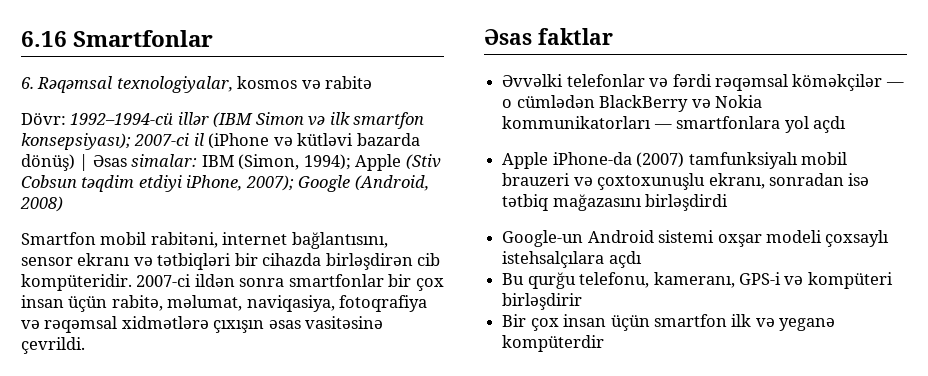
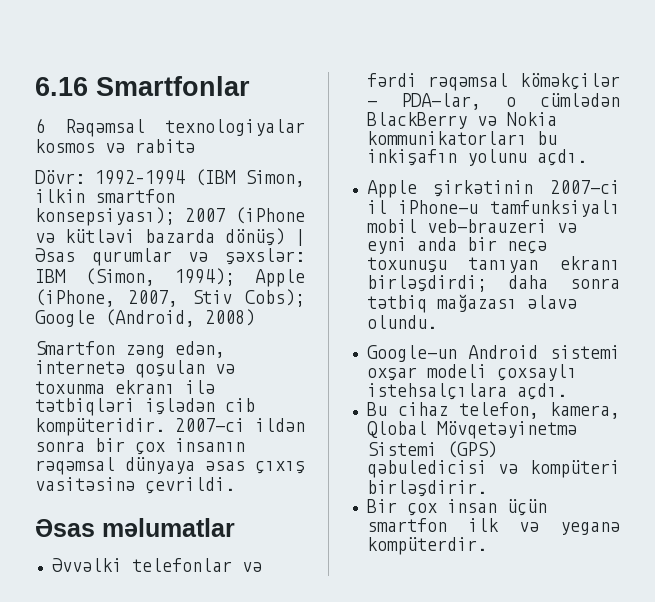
[21,76,233,93] 6. Rəqəmsal texnologiyalar, -> [35,118,305,137] 6 Rəqəmsal texnologiyalar
[70,112,425,129] [21,133,204,150] 1992–1994-cü illər (IBM Simon və ilk smartfon konsepsiyası); 2007-ci il -> [95,169,305,187] [35,189,175,203] [35,207,225,226] 1992–1994 (IBM Simon, ilkin smartfon konsepsiyası); 2007
[131,154,198,167] simalar: -> [91,248,305,266] qurumlar və şəxslər:
[405,154,441,170] [21,175,429,192] [20,196,63,212] [21,232,388,249] [21,253,413,270] (Stiv Cobsun təqdim etdiyi iPhone, 2007); Google (Android, 2008) // Smartfon mobil rabitəni, internet bağlantısını, sensor ekranı və tətbiqləri bir cihazda birləşdirən -> [35,289,305,307] [35,309,255,327] [35,341,225,358] [35,360,235,378] [35,380,215,394] [35,398,215,416] (iPhone, 2007, Stiv Cobs); Google (Android, 2008) // Smartfon zəng edən, internetə qoşulan və toxunma ekranı ilə tətbiqləri işlədən
[288,274,384,287] smartfonlar -> (85, 446) none
[21,295,428,312] [21,316,301,333] insan üçün rabitə, məlumat, naviqasiya, fotoqrafiya və rəqəmsal xidmətlərə çıxışın əsas -> [175,438,245,452] [35,457,305,475] insanın rəqəmsal dünyaya əsas çıxış
[537,28,613,45] faktlar -> [102,518,235,537] məlumatlar
(904, 84) none -> [401,93,481,110] PDA-lar,
[653,116,846,133] [502,152,847,169] [502,173,870,190] [502,194,729,211] — smartfonlara yol açdı // Apple iPhone-da (2007) tamfunksiyalı mobil brauzeri və çoxtoxunuşlu ekranı, sonradan isə tətbiq mağazasını birləşdirdi -> [536,131,557,145] [366,149,587,166] [366,180,620,198] [366,200,620,217] [366,219,577,233] [366,237,547,254] [366,256,620,273] [366,275,620,292] [366,294,577,313] [366,315,437,329] bu inkişafın yolunu açdı. // Apple şirkətinin 2007-ci il iPhone-u tamfunksiyalı mobil veb-brauzeri və eyni anda bir neçə toxunuşu tanıyan ekranı birləşdirdi; daha sonra tətbiq mağazası əlavə olundu.
[608,251,642,268] açdı -> [516,383,567,400] açdı.
[527,272,781,289] qurğu telefonu, kameranı, GPS-i -> [397,402,620,419] [366,421,577,439] [366,441,497,458] [366,460,487,478] cihaz telefon, kamera, Qlobal Mövqetəyinetmə Sistemi (GPS) qəbuledicisi
[502,293,583,310] birləşdirir -> [366,480,487,497] birləşdirir.
[502,335,605,352] kompüterdir -> [366,537,487,555] kompüterdir.

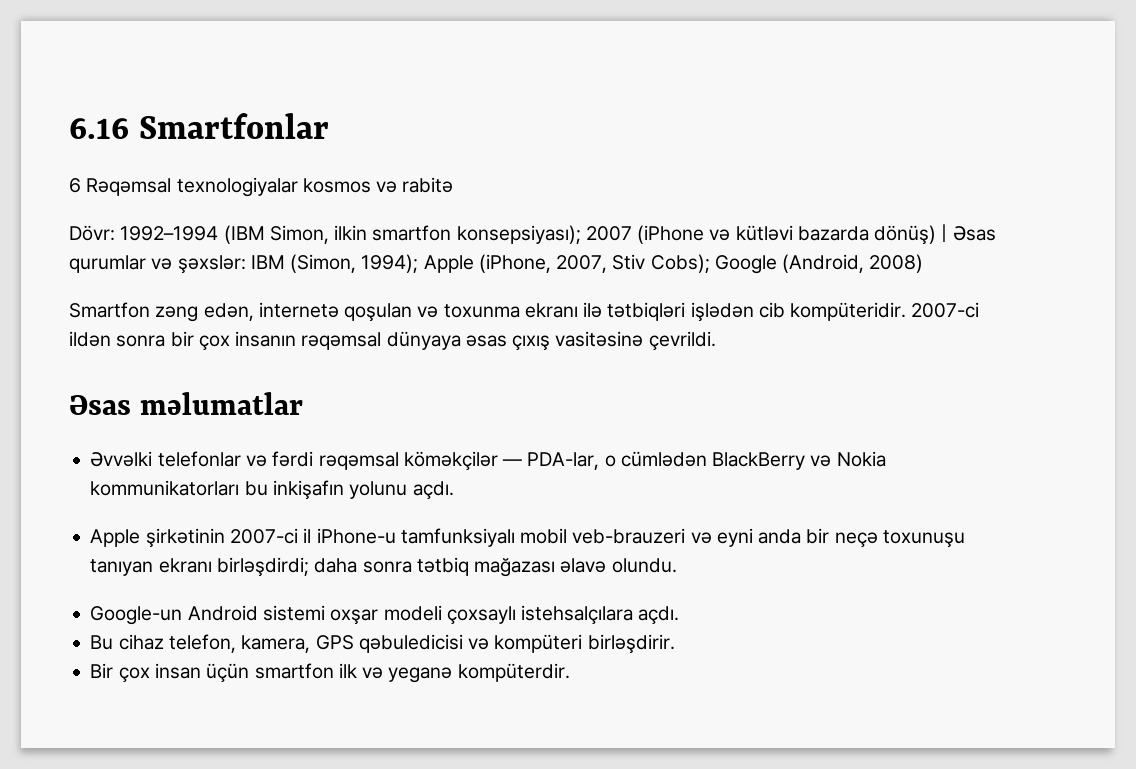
[366,421,577,439] [366,441,497,458] Qlobal Mövqetəyinetmə Sistemi (GPS) -> [315,635,354,650] GPS

